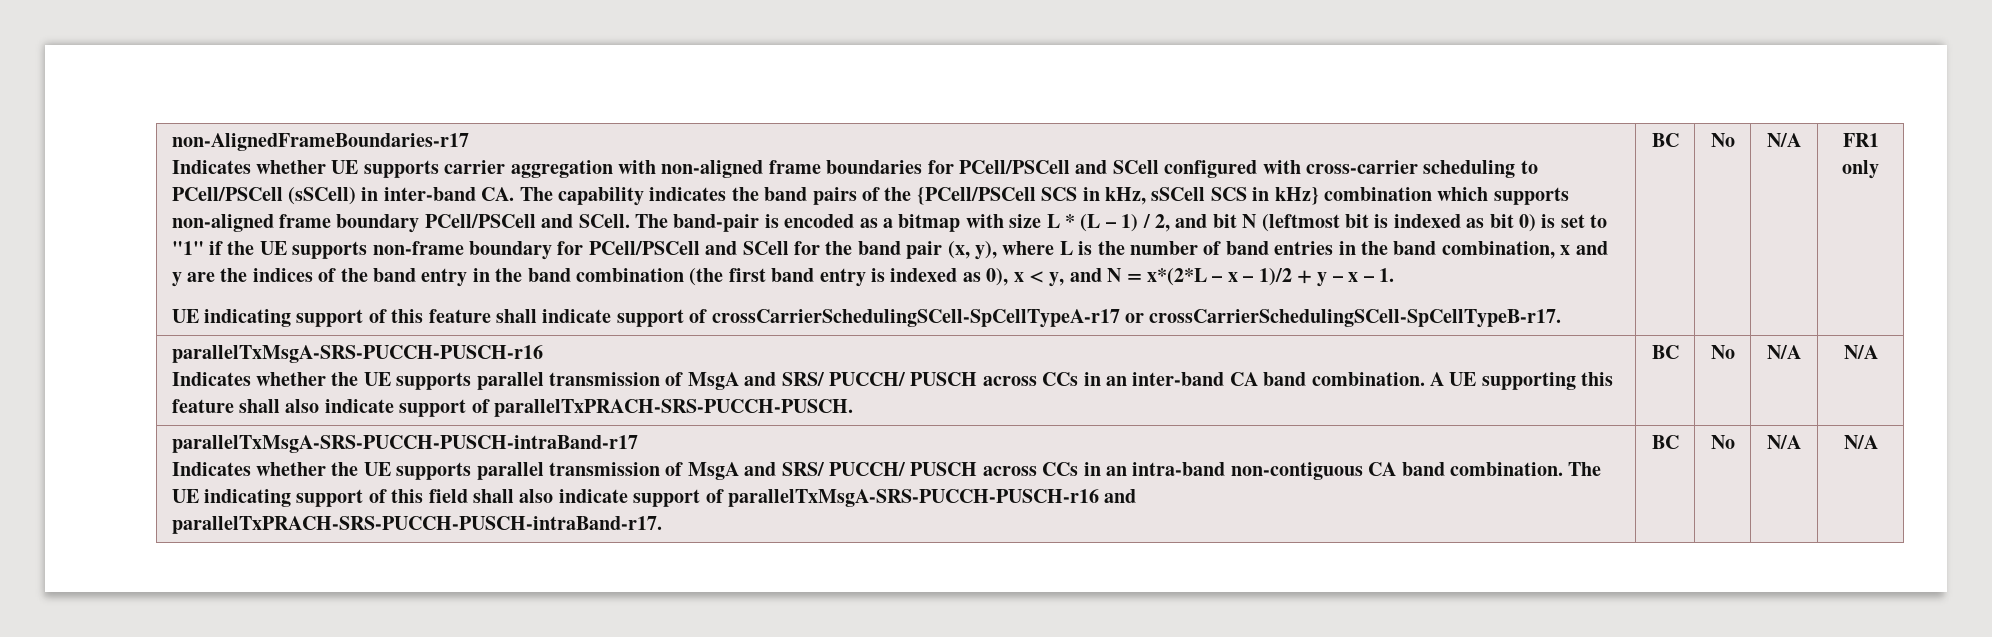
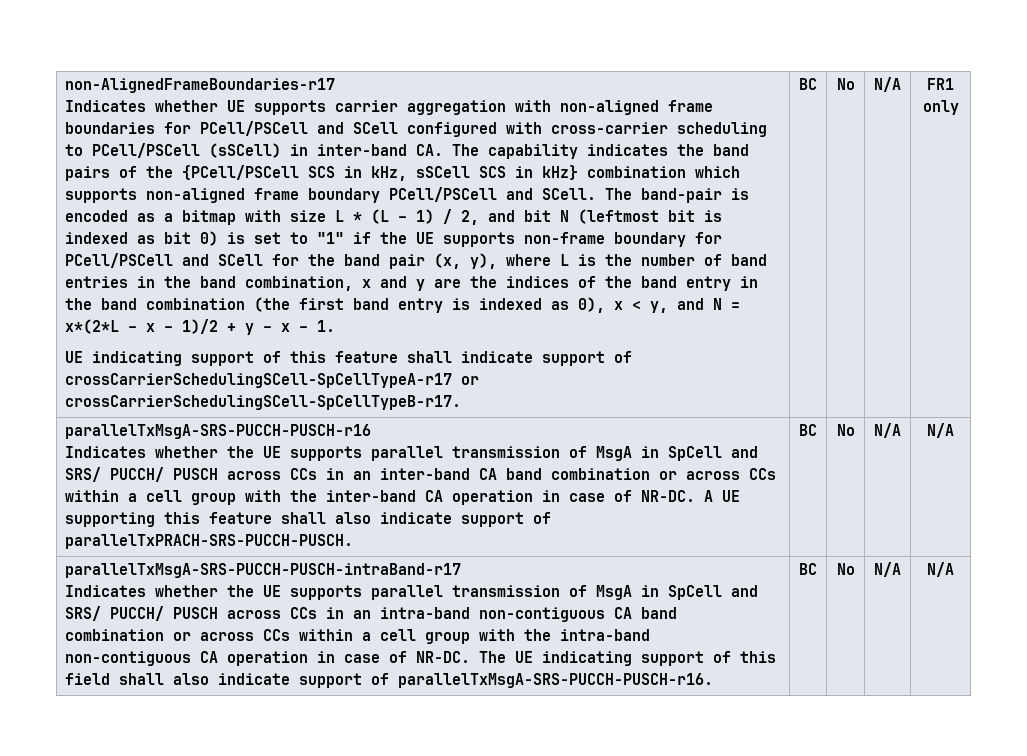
(739, 381) none -> [641,446,723,461] in SpCell
[1311,372,1425,386] combination. -> [551,468,777,480] [65,490,696,505] combination or across CCs within a cell group with the inter-band CA operation in case of NR-DC.
(739, 471) none -> [641,585,723,600] in SpCell
[1450,462,1564,476] combination. -> [65,629,651,644] [65,651,471,666] combination or across CCs within a cell group with the intra-band non-contiguous CA operation in case of NR-DC.
[728,489,1137,507] [171,516,662,534] parallelTxMsgA-SRS-PUCCH-PUSCH-r16 and parallelTxPRACH-SRS-PUCCH-PUSCH-intraBand-r17. -> [398,673,714,688] parallelTxMsgA-SRS-PUCCH-PUSCH-r16.

